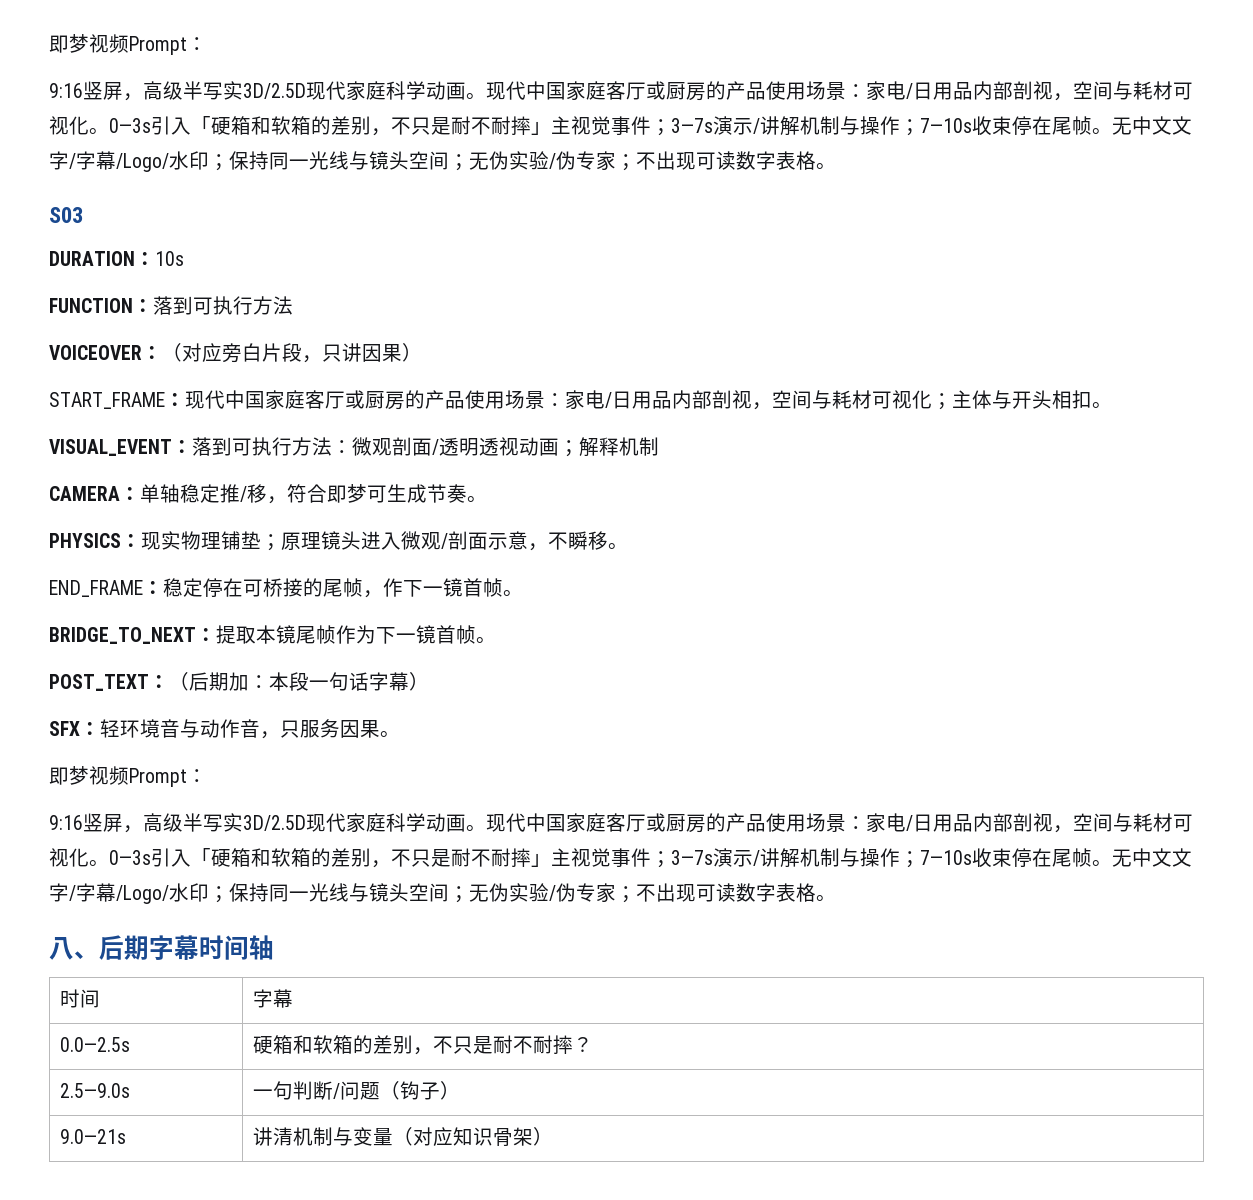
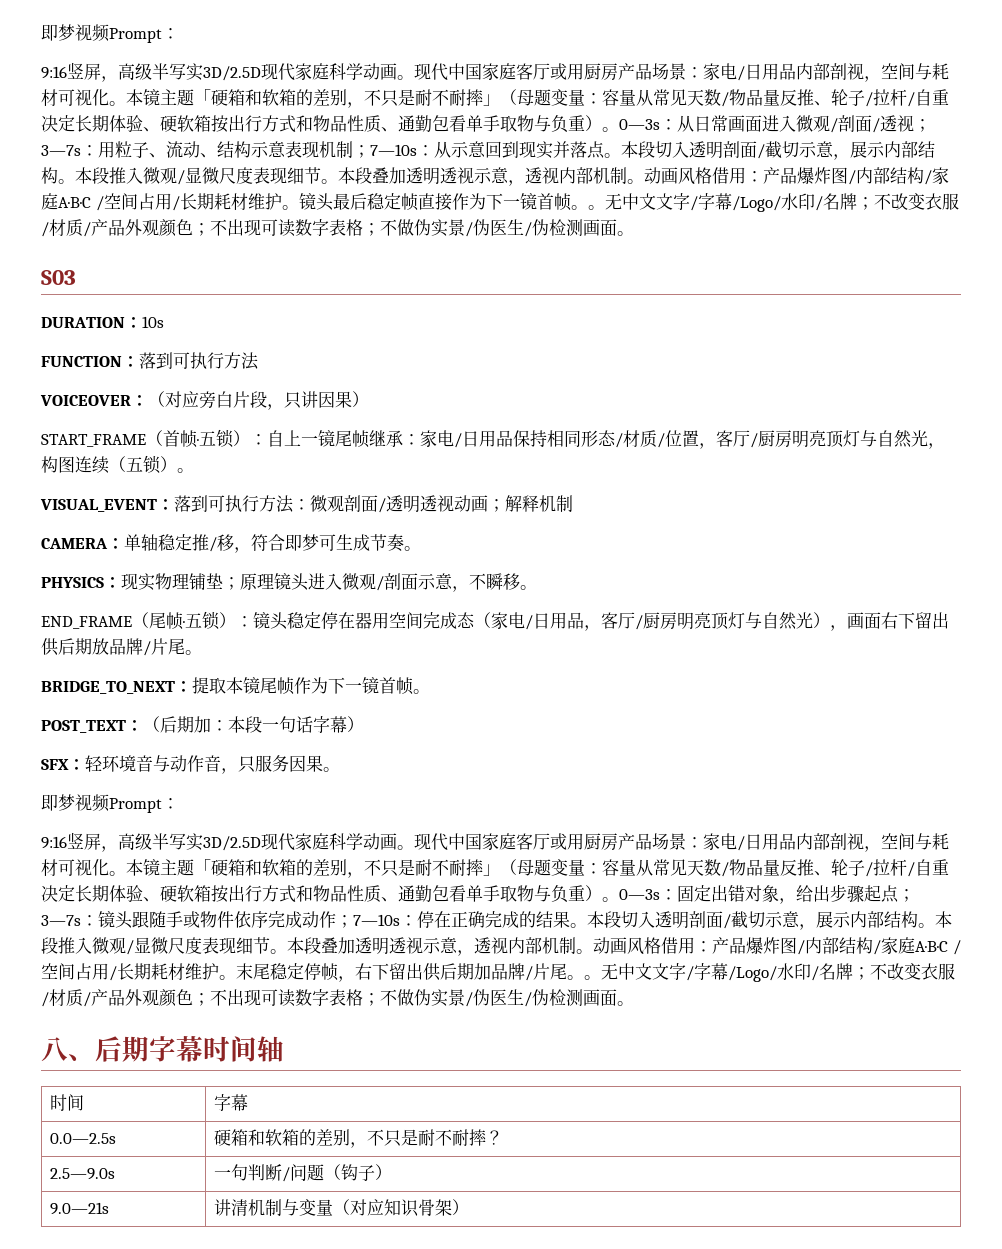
[666,81,806,101] 厨房的产品使用 -> [567,63,652,81] 用厨房产品
[109,116,1192,136] [49,151,816,172] 0—3s引入「硬箱和软箱的差别，不只是耐不耐摔」主视觉事件；3—7s演示/讲解机制与操作；7—10s收束停在尾帧。无中文文字/字幕/Logo/水印；保持同一光线与镜头空间；无伪实验/伪专家；不出现可读数字表格 -> [126,88,949,108] [41,115,931,133] [41,141,935,160] [41,167,949,186] [41,192,959,212] [41,219,617,237] 本镜主题「硬箱和软箱的差别，不只是耐不耐摔」（母题变量：容量从常见天数/物品量反推、轮子/拉杆/自重决定长期体验、硬软箱按出行方式和物品性质、通勤包看单手取物与负重）。0—3s：从日常画面进入微观/剖面/透视；3—7s：用粒子、流动、结构示意表现机制；7—10s：从示意回到现实并落点。本段切入透明剖面/截切示意，展示内部结构。本段推入微观/显微尺度表现细节。本段叠加透明透视示意，透视内部机制。动画风格借用：产品爆炸图/内部结构/家庭A·B·C /空间占用/长期耗材维护。镜头最后稳定帧直接作为下一镜首帧。。无中文文字/字幕/Logo/水印/名牌；不改变衣服/材质/产品外观颜色；不出现可读数字表格；不做伪实景/伪医生/伪检测画面
[165,390,1092,410] ：现代中国家庭客厅或厨房的产品使用场景：家电/日用品内部剖视，空间与耗材可视化；主体与开头相扣 -> [146,429,945,449] [41,455,177,474] （首帧·五锁）：自上一镜尾帧继承：家电/日用品保持相同形态/材质/位置，客厅/厨房明亮顶灯与自然光，构图连续（五锁）
[143,578,503,598] ：稳定停在可桥接的尾帧，作下一镜首帧 -> [132,611,949,631] [41,638,185,656] （尾帧·五锁）：镜头稳定停在器用空间完成态（家电/日用品，客厅/厨房明亮顶灯与自然光），画面右下留出供后期放品牌/片尾
[666,813,806,833] 厨房的产品使用 -> [567,833,652,851] 用厨房产品
[109,848,1192,868] [49,883,816,904] 0—3s引入「硬箱和软箱的差别，不只是耐不耐摔」主视觉事件；3—7s演示/讲解机制与操作；7—10s收束停在尾帧。无中文文字/字幕/Logo/水印；保持同一光线与镜头空间；无伪实验/伪专家；不出现可读数字表格 -> [126,858,949,878] [41,884,915,904] [41,910,952,930] [41,937,961,956] [41,963,955,982] [41,989,617,1007] 本镜主题「硬箱和软箱的差别，不只是耐不耐摔」（母题变量：容量从常见天数/物品量反推、轮子/拉杆/自重决定长期体验、硬软箱按出行方式和物品性质、通勤包看单手取物与负重）。0—3s：固定出错对象，给出步骤起点；3—7s：镜头跟随手或物件依序完成动作；7—10s：停在正确完成的结果。本段切入透明剖面/截切示意，展示内部结构。本段推入微观/显微尺度表现细节。本段叠加透明透视示意，透视内部机制。动画风格借用：产品爆炸图/内部结构/家庭A·B·C /空间占用/长期耗材维护。末尾稳定停帧，右下留出供后期加品牌/片尾。。无中文文字/字幕/Logo/水印/名牌；不改变衣服/材质/产品外观颜色；不出现可读数字表格；不做伪实景/伪医生/伪检测画面

